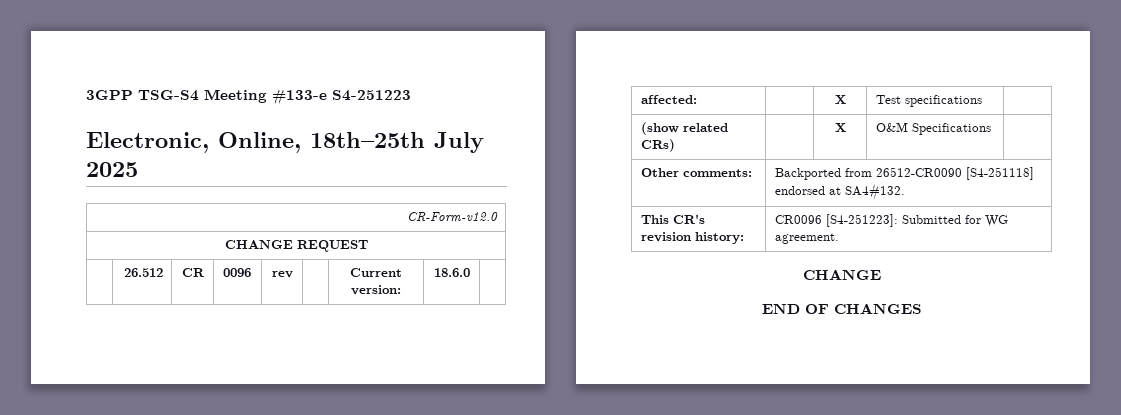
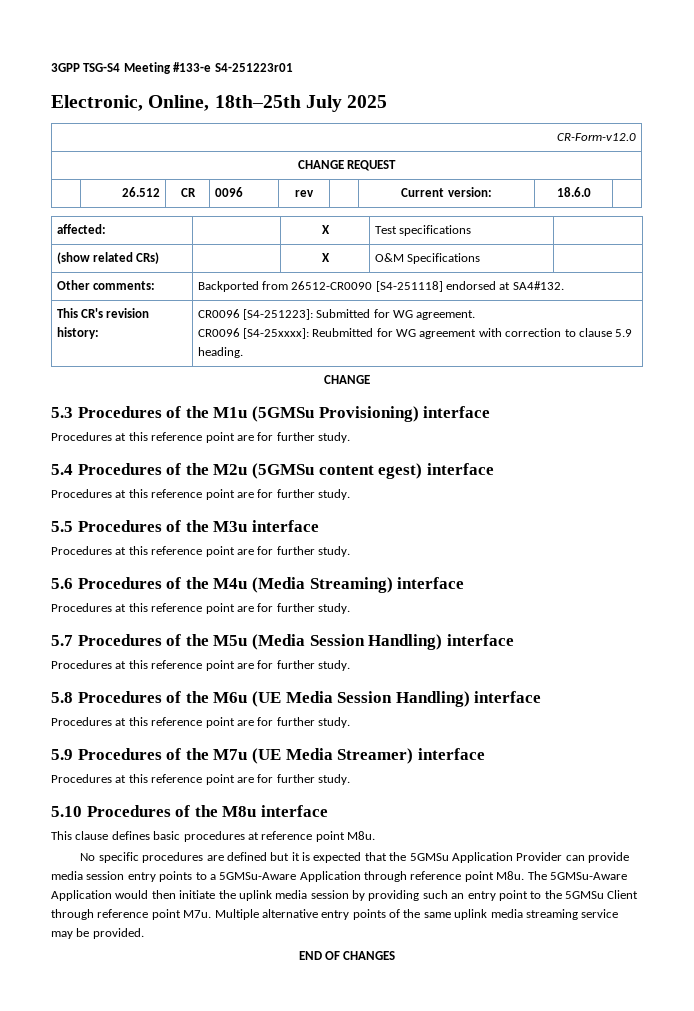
[332,90,411,101] S4-251223 -> [214,63,293,72] S4-251223r01
[802,269,881,280] // CHANGE -> [197,328,633,339] [197,347,243,358] [324,375,370,384] [51,406,491,422] [51,432,350,443] [51,463,494,479] [51,489,350,500] [51,520,319,532] [51,546,350,557] [51,577,465,593] [51,603,350,614] [51,634,514,650] [51,660,350,671] [51,691,542,707] [51,717,350,728] [51,748,485,764] [51,774,350,785] [51,805,328,817] [51,831,375,842] [80,852,630,863] [51,871,627,882] [51,890,639,901] [51,909,619,920] [51,928,144,939] // CR0096 [S4-25xxxx]: Reubmitted for WG agreement with correction to clause 5.9 heading. // CHANGE // 5.3 Procedures of the M1u (5GMSu Provisioning) interface // Procedures at this reference point are for further study. // 5.4 Procedures of the M2u (5GMSu content egest) interface // Procedures at this reference point are for further study. // 5.5 Procedures of the M3u interface // Procedures at this reference point are for further study. // 5.6 Procedures of the M4u (Media Streaming) interface // Procedures at this reference point are for further study. // 5.7 Procedures of the M5u (Media Session Handling) interface // Procedures at this reference point are for further study. // 5.8 Procedures of the M6u (UE Media Session Handling) interface // Procedures at this reference point are for further study. // 5.9 Procedures of the M7u (UE Media Streamer) interface // Procedures at this reference point are for further study. // 5.10 Procedures of the M8u interface // This clause defines basic procedures at reference point M8u. // No specific procedures are defined but it is expected that the 5GMSu Application Provider can provide media session entry points to a 5GMSu-Aware Application through reference point M8u. The 5GMSu-Aware Application would then initiate the uplink media session by providing such an entry point to the 5GMSu Client through reference point M7u. Multiple alternative entry points of the same uplink media streaming service may be provided.

